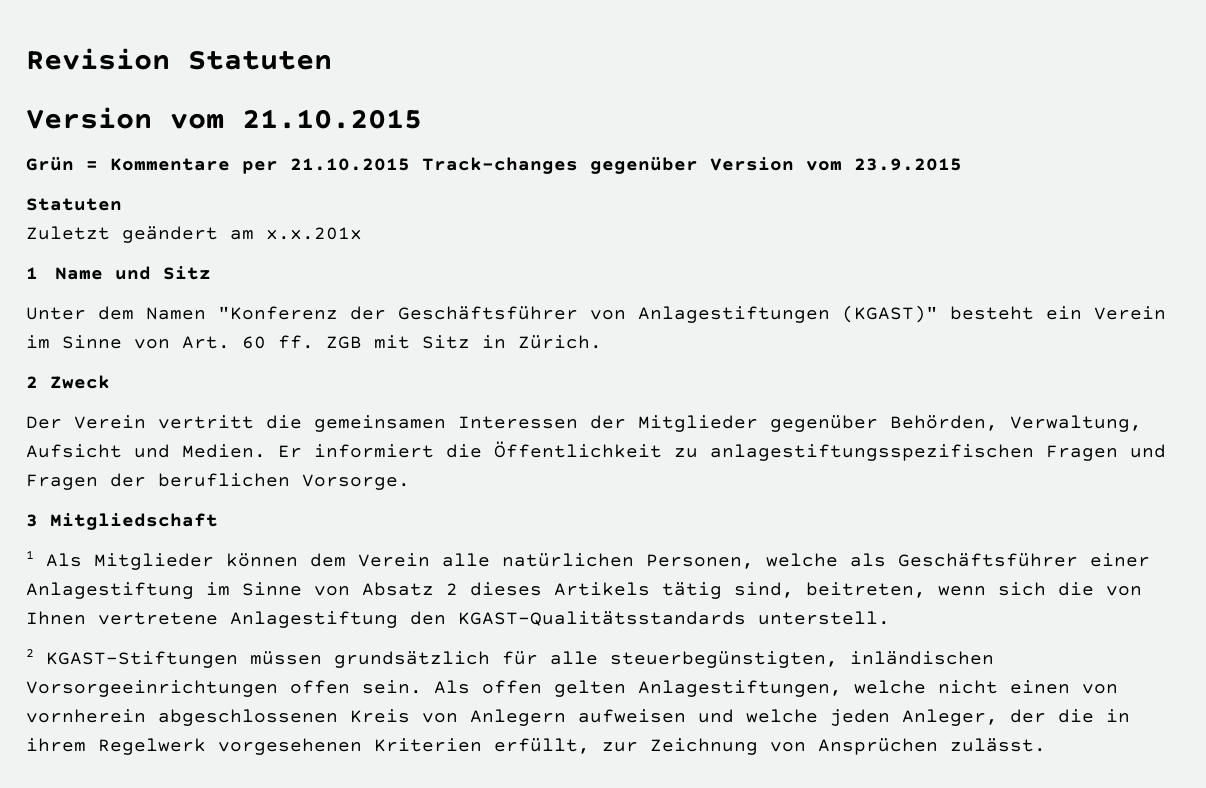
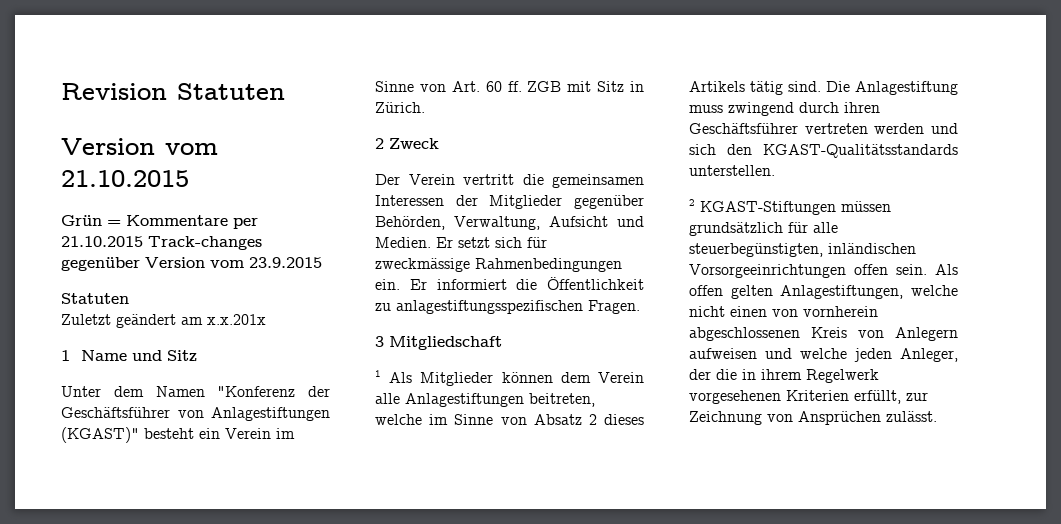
(302, 451) none -> [458,237,547,248] [375,258,622,272] [375,279,427,290] setzt sich für zweckmässige Rahmenbedingungen ein. Er
[1046,444,1166,461] [26,473,410,490] Fragen und Fragen der beruflichen Vorsorge. -> [588,300,640,314] Fragen.
[502,553,1150,569] [26,582,194,599] natürlichen Personen, welche als Geschäftsführer einer Anlagestiftung -> [405,393,595,407] [375,414,422,425] Anlagestiftungen beitreten, welche
[734,582,1142,598] [26,611,398,628] sind, beitreten, wenn sich die von Ihnen vertretene Anlagestiftung -> [788,81,958,95] [689,102,880,116] [689,123,958,134] [689,144,716,155] sind. Die Anlagestiftung muss zwingend durch ihren Geschäftsführer vertreten werden und sich
[758,611,890,625] unterstell. -> [689,165,775,176] unterstellen.

